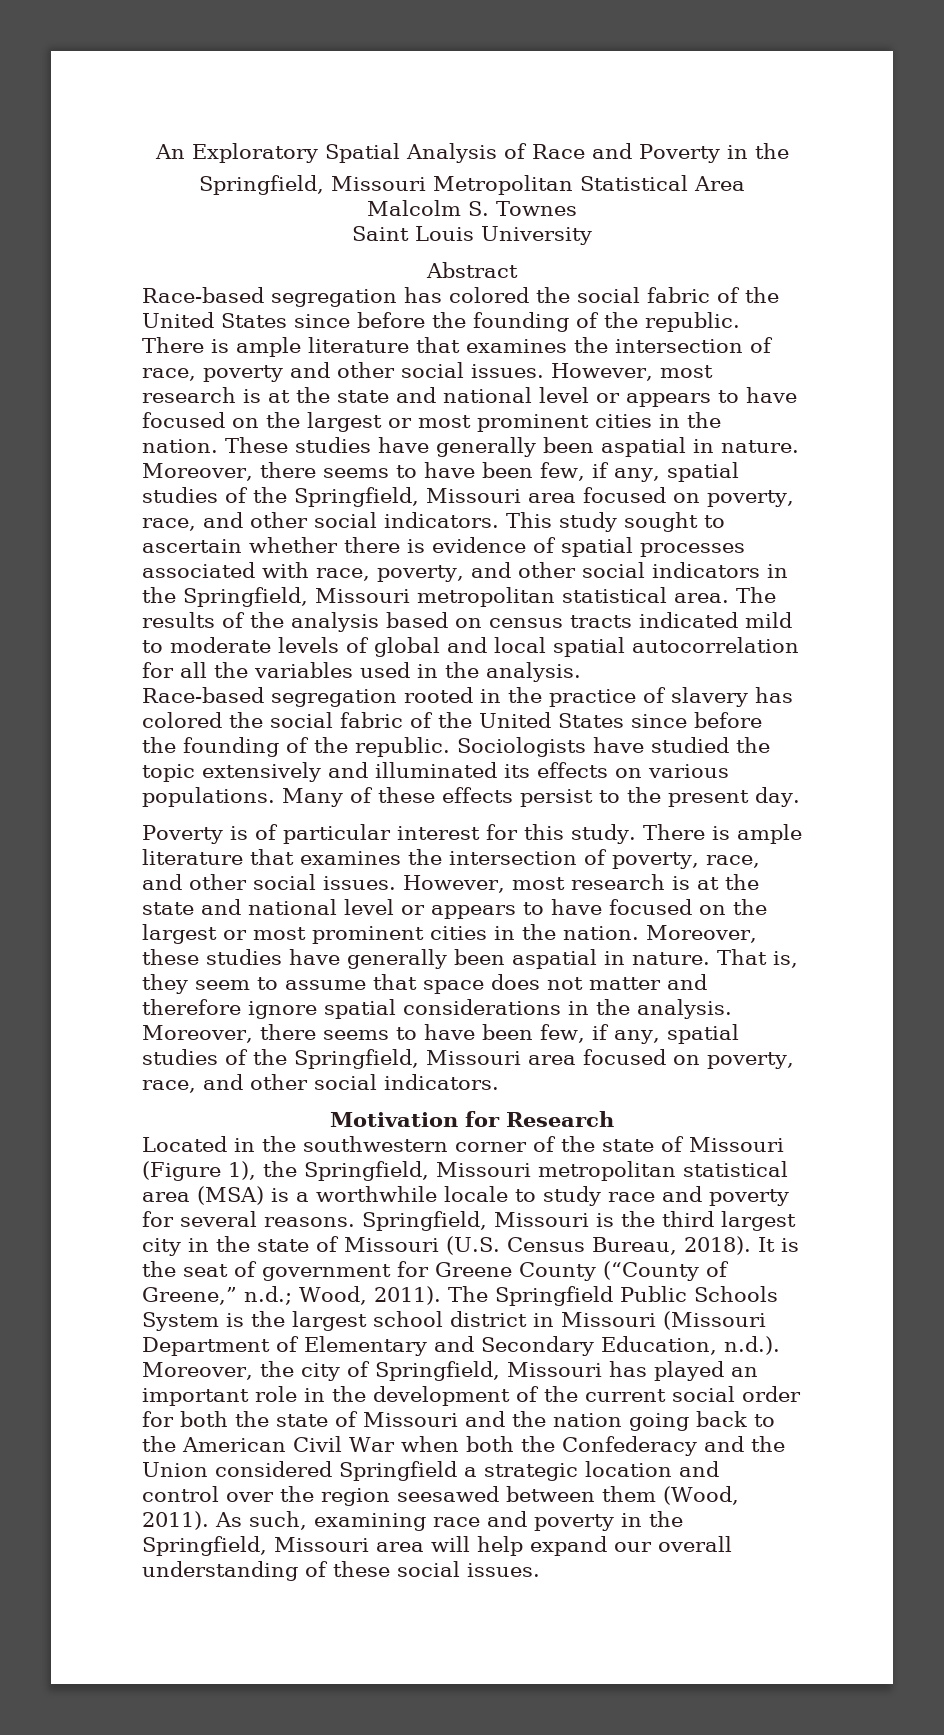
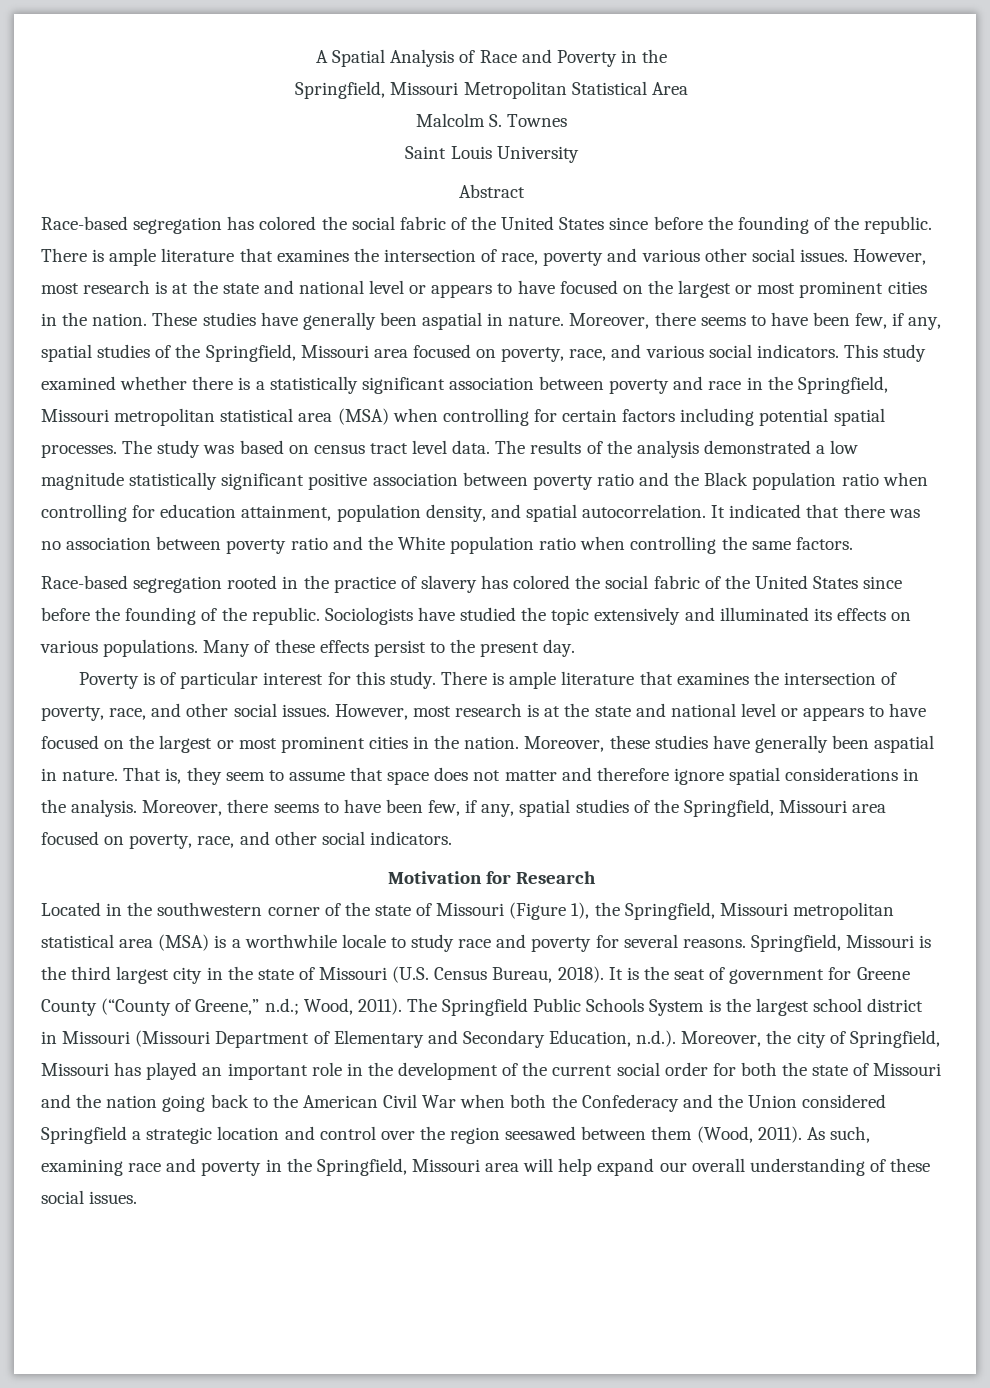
[154,143,318,163] An Exploratory -> [315,50,328,63] A
(330, 370) none -> [641,249,700,262] various
[250,512,308,528] other -> [645,345,704,358] various
[624,512,725,532] [142,537,745,557] [142,562,760,582] sought to ascertain whether there is evidence of spatial processes associated with race, poverty, and other social indicators -> [41,376,742,394] examined whether there is a statistically significant association between poverty and race
[674,593,729,603] area. -> [298,408,885,426] [41,440,491,458] area (MSA) when controlling for certain factors including potential spatial processes. The study was based on census tract level data.
[386,612,792,628] [142,637,799,657] [142,662,581,682] based on census tracts indicated mild to moderate levels of global and local spatial autocorrelation for all the variables used in the analysis. -> [703,440,859,454] [41,472,928,490] [41,504,920,522] [41,536,853,554] demonstrated a low magnitude statistically significant positive association between poverty ratio and the Black population ratio when controlling for education attainment, population density, and spatial autocorrelation. It indicated that there was no association between poverty ratio and the White population ratio when controlling the same factors.

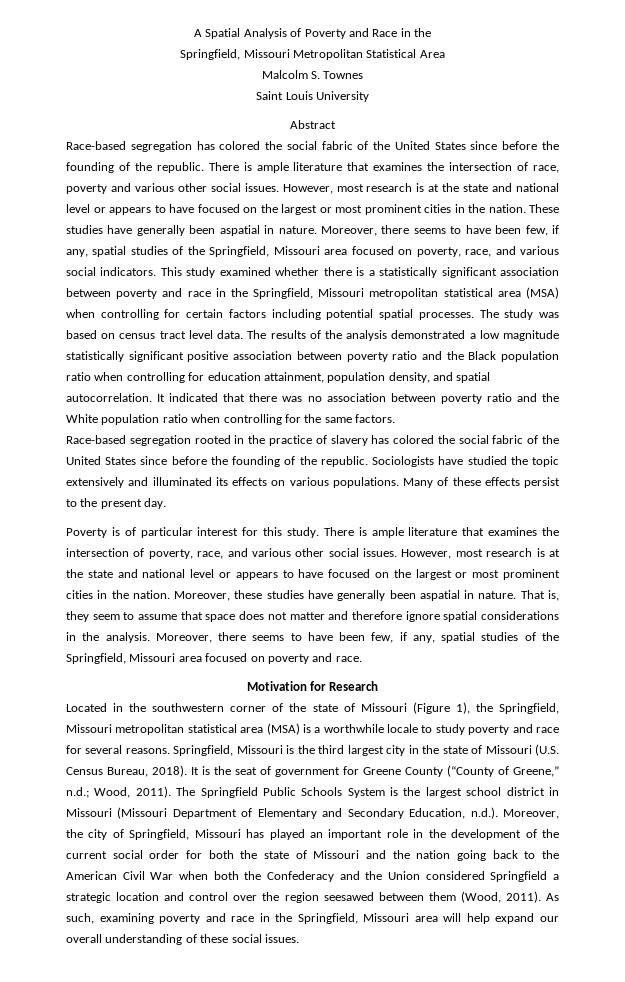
[479,49,617,67] Race and Poverty -> [304,28,398,39] Poverty and Race
(717, 545) none -> [284,414,301,423] for
(182, 710) none -> [251,548,291,557] various
[129,831,452,849] poverty, race, and other social indicators. -> [267,653,362,664] poverty and race.
[458,934,592,952] race and poverty -> [468,724,559,735] poverty and race
[128,1158,262,1176] race and poverty -> [159,913,255,924] poverty and race

